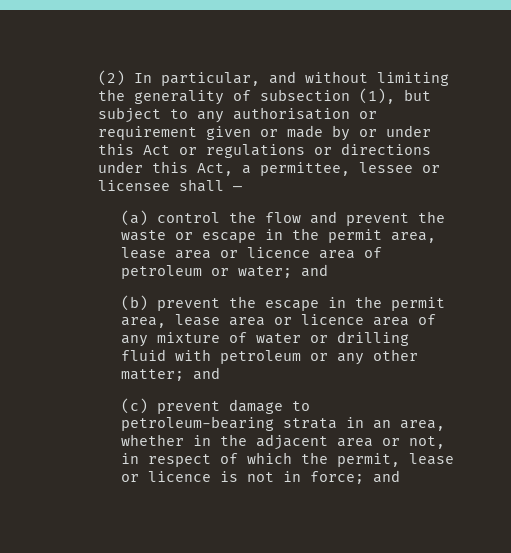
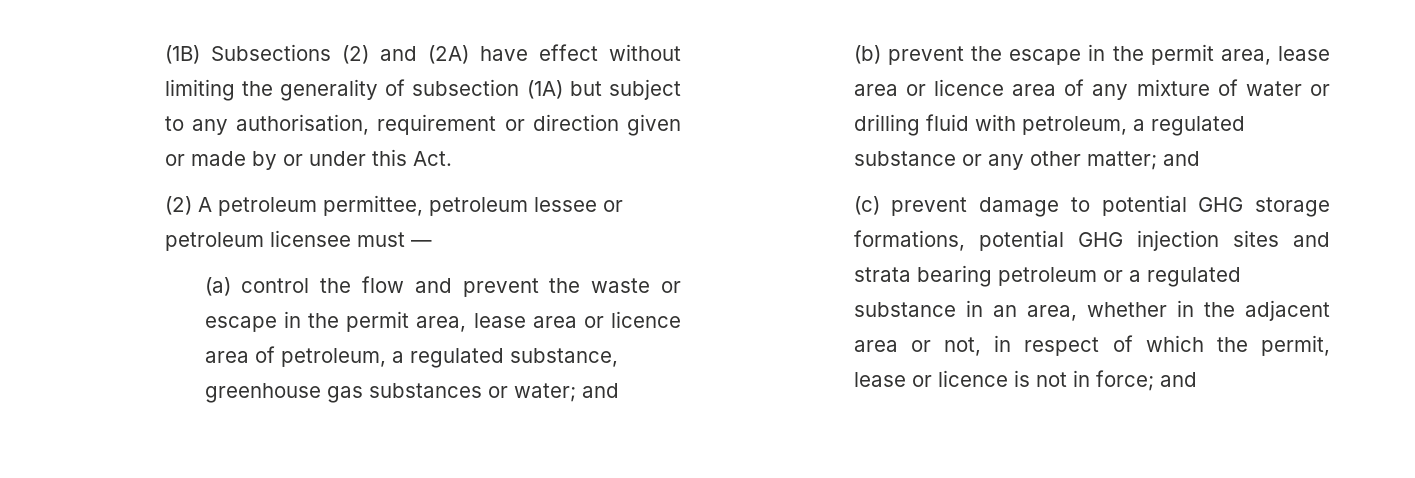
[97,70,296,86] (2) In particular, and -> [164,44,598,64] (1B) Subsections (2) and (2A) have effect
[358,88,395,104] (1), -> [526,80,563,99] (1A)
[232,107,377,120] [97,126,197,140] authorisation or requirement -> [236,114,619,135] authorisation, requirement or direction
[142,143,431,158] [97,161,440,176] [97,179,224,192] Act or regulations or directions under this Act, a permittee, lessee or licensee shall -> [412,151,452,166] [164,195,623,216] [164,230,405,251] Act. // (2) A petroleum permittee, petroleum lessee or petroleum licensee must
[120,265,202,279] petroleum -> [280,348,618,368] [204,383,482,403] petroleum, a regulated substance, greenhouse gas substances
[219,350,301,364] petroleum -> [1021,116,1245,136] [853,151,956,166] petroleum, a regulated substance
[120,416,337,431] petroleum-bearing strata -> [1101,195,1330,217] [853,230,1330,251] [853,265,1241,287] [853,302,956,317] potential GHG storage formations, potential GHG injection sites and strata bearing petroleum or a regulated substance

